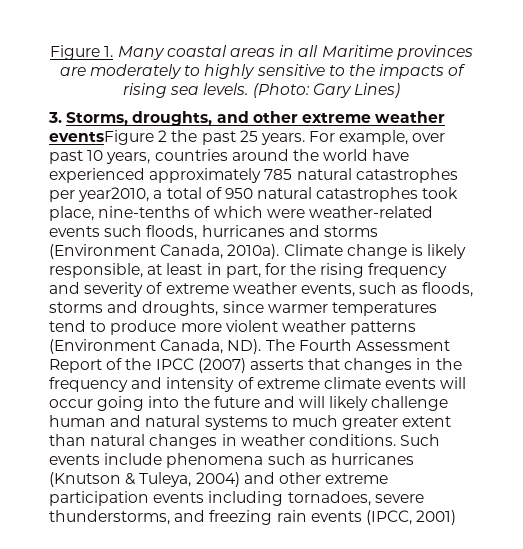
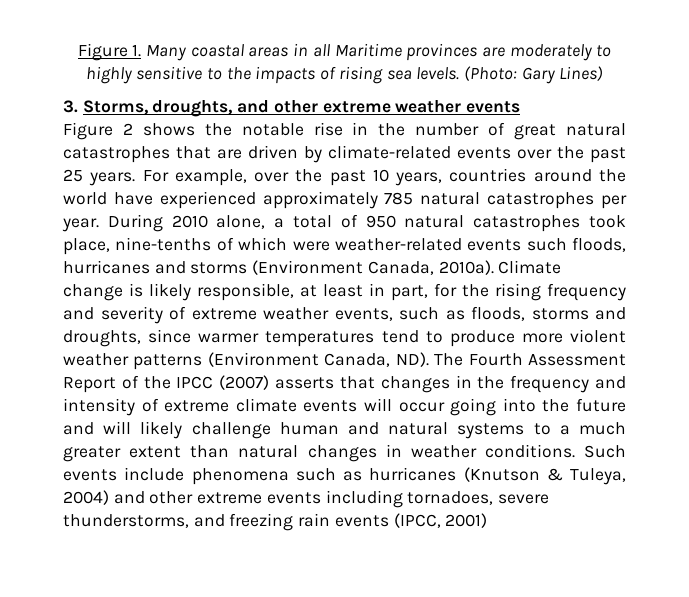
[49,130,168,145] eventsFigure 2 -> [466,101,521,113] [63,122,626,140] [63,145,552,163] events // Figure 2 shows the notable rise in the number of great natural catastrophes that are driven by climate-related events over
(446, 137) none -> [295,169,323,182] the
[78,187,150,202] year2010, -> [62,214,266,232] year. During 2010 alone,
(288, 421) none -> [559,425,570,435] a
[49,491,149,506] participation -> (263, 498) none

